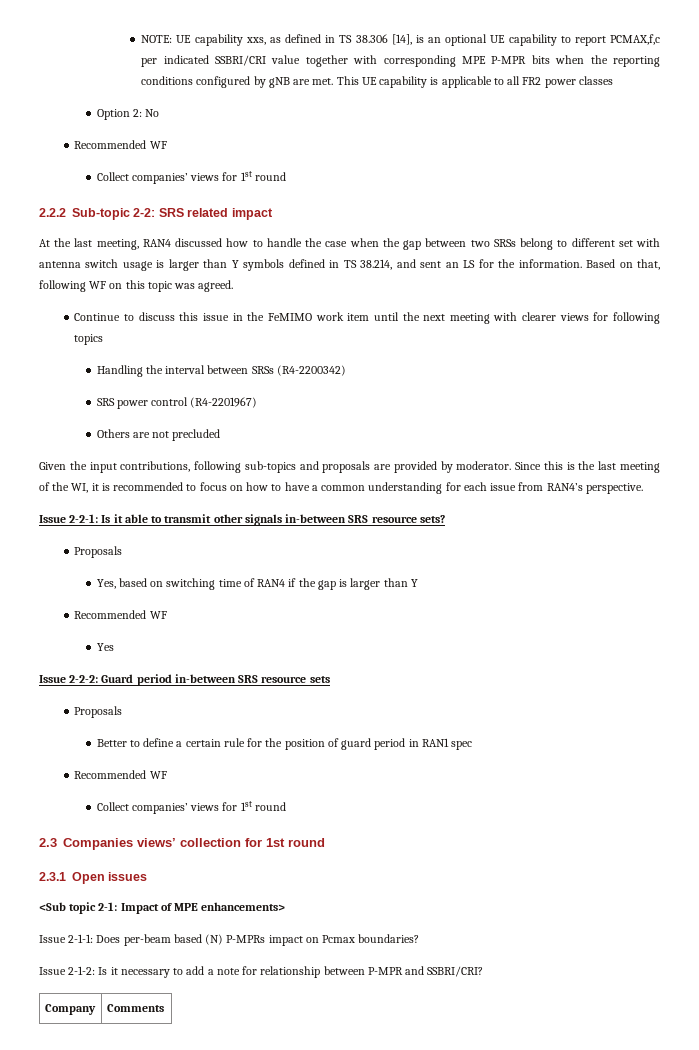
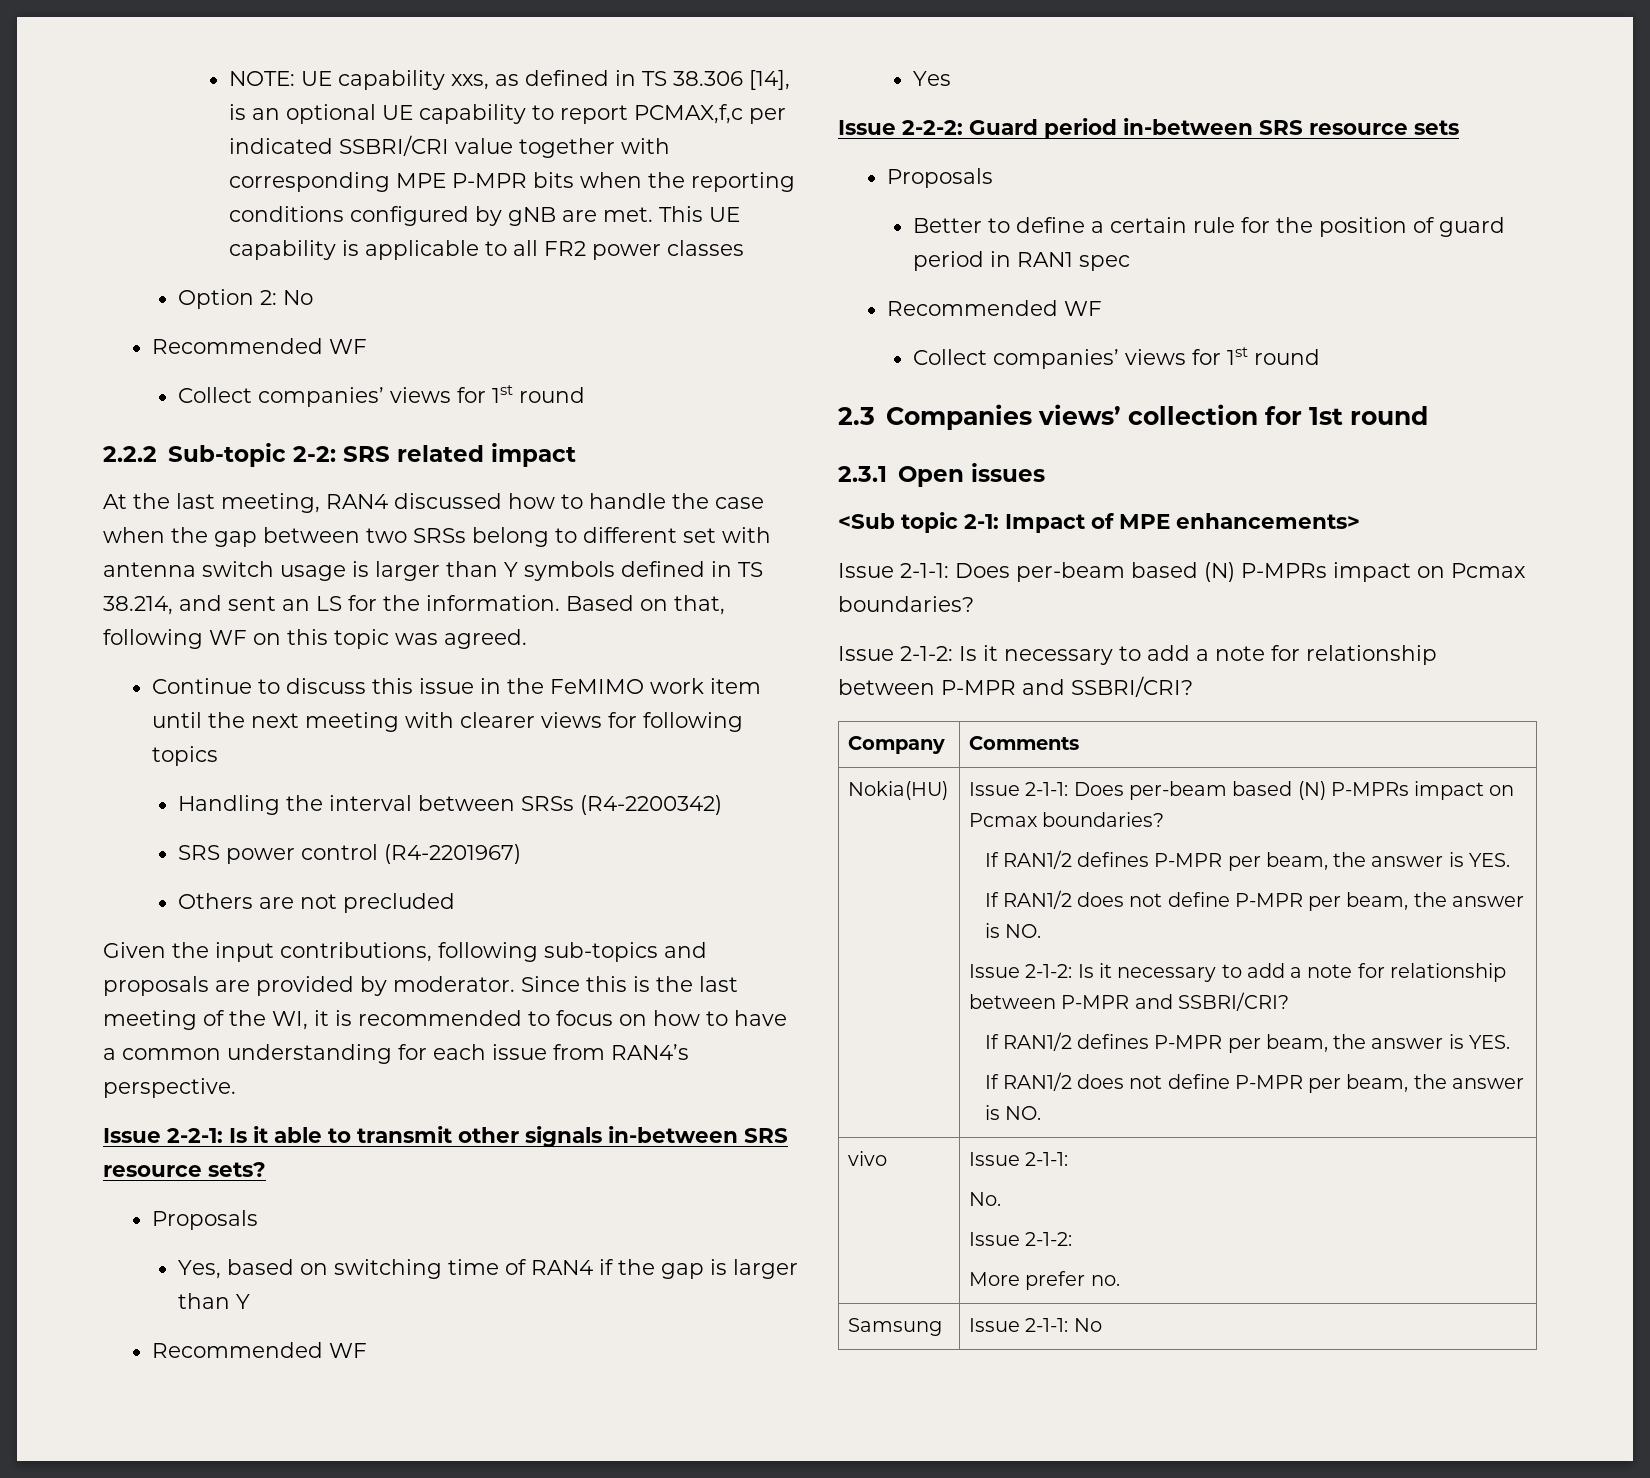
(164, 1008) none -> [848,781,949,800] [969,781,1515,800] [969,812,1165,827] [984,850,1510,871] [984,890,1524,911] [984,923,1041,938] [969,963,1506,982] [969,992,1289,1011] [984,1032,1510,1053] [984,1072,1524,1093] [984,1105,1041,1120] [848,1151,888,1166] [969,1152,1069,1166] [969,1192,1002,1206] [969,1232,1073,1246] [969,1271,1120,1290] [848,1318,943,1336] [969,1318,1102,1332] // Nokia(HU) | Issue 2-1-1: Does per-beam based (N) P-MPRs impact on Pcmax boundaries? // If RAN1/2 defines P-MPR per beam, the answer is YES. // If RAN1/2 does not define P-MPR per beam, the answer is NO. // Issue 2-1-2: Is it necessary to add a note for relationship between P-MPR and SSBRI/CRI? // If RAN1/2 defines P-MPR per beam, the answer is YES. // If RAN1/2 does not define P-MPR per beam, the answer is NO. // vivo | Issue 2-1-1: // No. // Issue 2-1-2: // More prefer no. // Samsung | Issue 2-1-1: No

